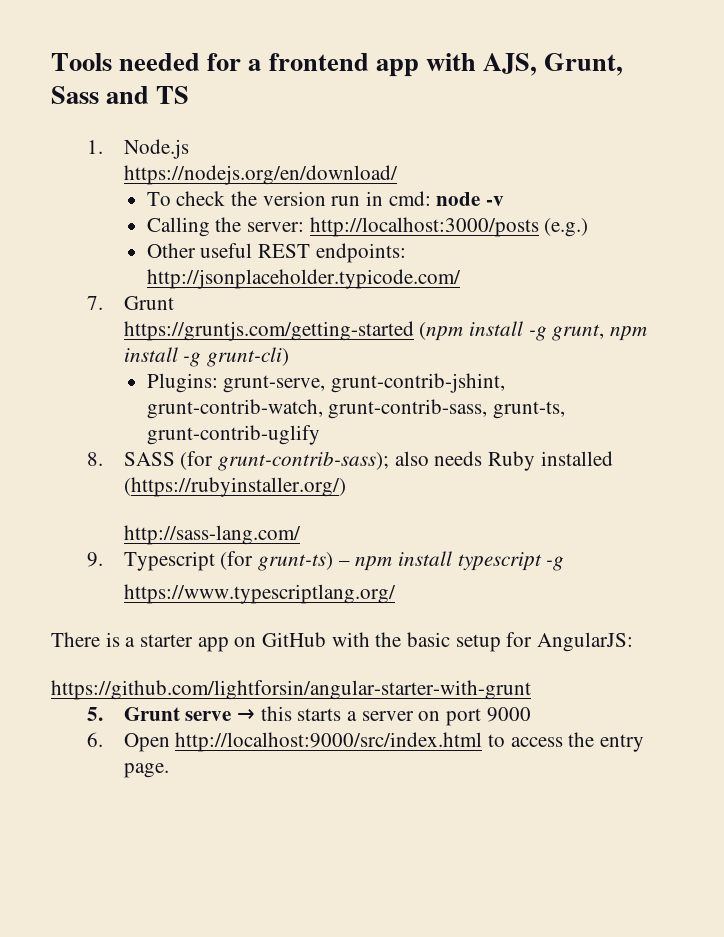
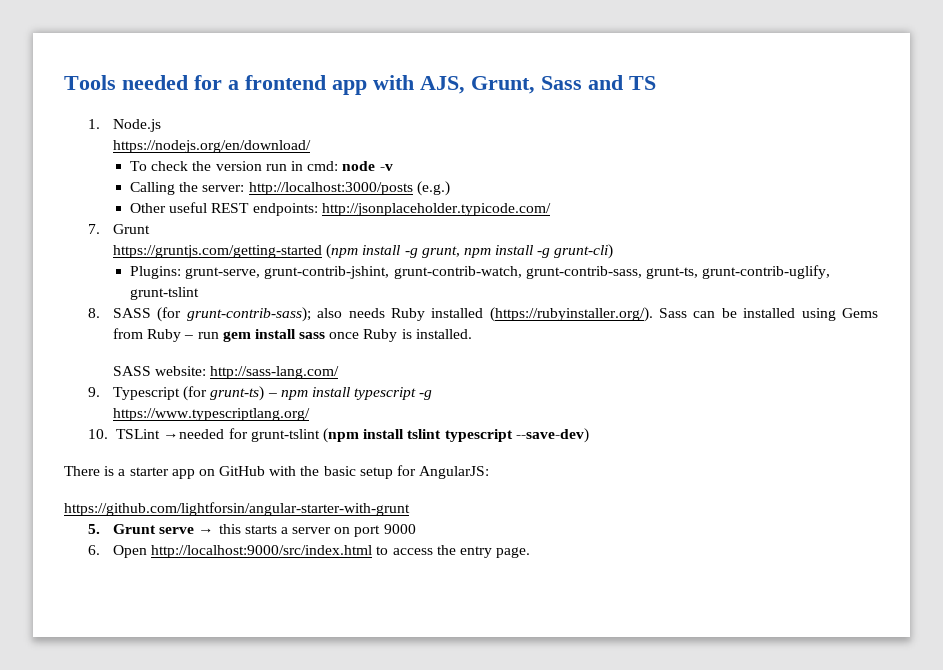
[146,425,320,445] grunt-contrib-uglify -> [702,265,831,279] [130,287,200,300] grunt-contrib-uglify, grunt-tslint
[123,477,346,497] (https://rubyinstaller.org/) // -> [489,307,878,322] [112,328,472,342] [112,366,207,376] (https://rubyinstaller.org/). Sass can be installed using Gems from Ruby – run gem install sass once Ruby is installed. // SASS website:
(396, 594) none -> [88,428,589,443] // 10. TSLint →needed for grunt-tslint (npm install tslint typescript --save-dev)

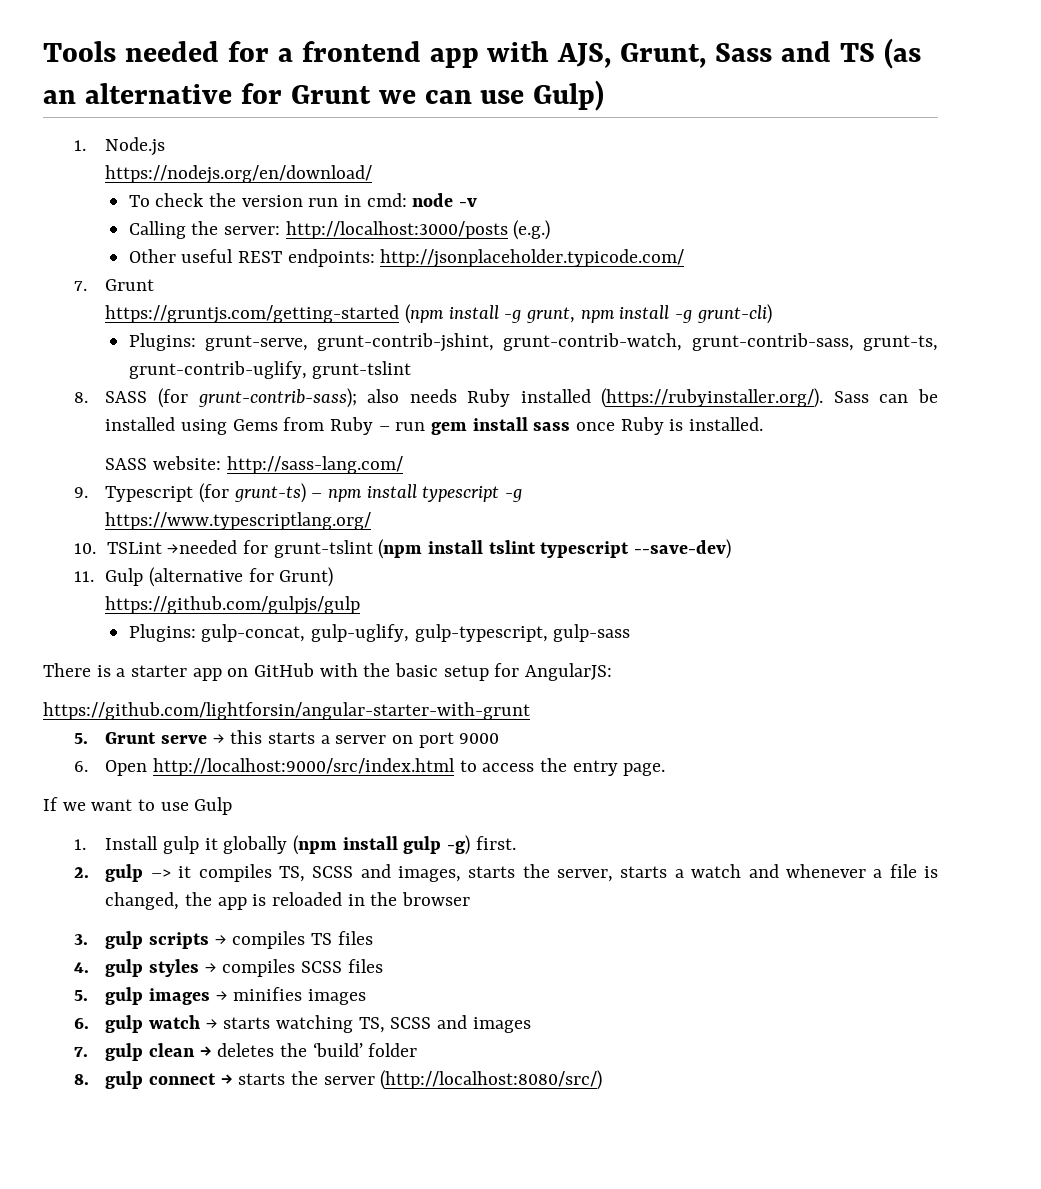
(656, 83) none -> [883,38,921,69] [43,80,605,111] (as an alternative for Grunt we can use Gulp)
(589, 435) none -> [74,567,334,587] [105,596,361,615] [128,624,631,642] // 11. Gulp (alternative for Grunt) // https://github.com/gulpjs/gulp // Plugins: gulp-concat, gulp-uglify, gulp-typescript, gulp-sass
(531, 552) none -> [43,797,233,815] [74,835,516,855] [74,864,938,882] [105,892,471,910] [74,931,373,949] [74,959,383,977] [74,987,367,1005] [74,1015,531,1033] [74,1042,418,1061] [74,1070,603,1090] // If we want to use Gulp // 1. Install gulp it globally (npm install gulp -g) first. // 2. gulp –> it compiles TS, SCSS and images, starts the server, starts a watch and whenever a file is changed, the app is reloaded in the browser // 3. gulp scripts → compiles TS files // 4. gulp styles → compiles SCSS files // 5. gulp images → minifies images // 6. gulp watch → starts watching TS, SCSS and images // 7. gulp clean → deletes the ‘build’ folder // 8. gulp connect → starts the server (http://localhost:8080/src/)

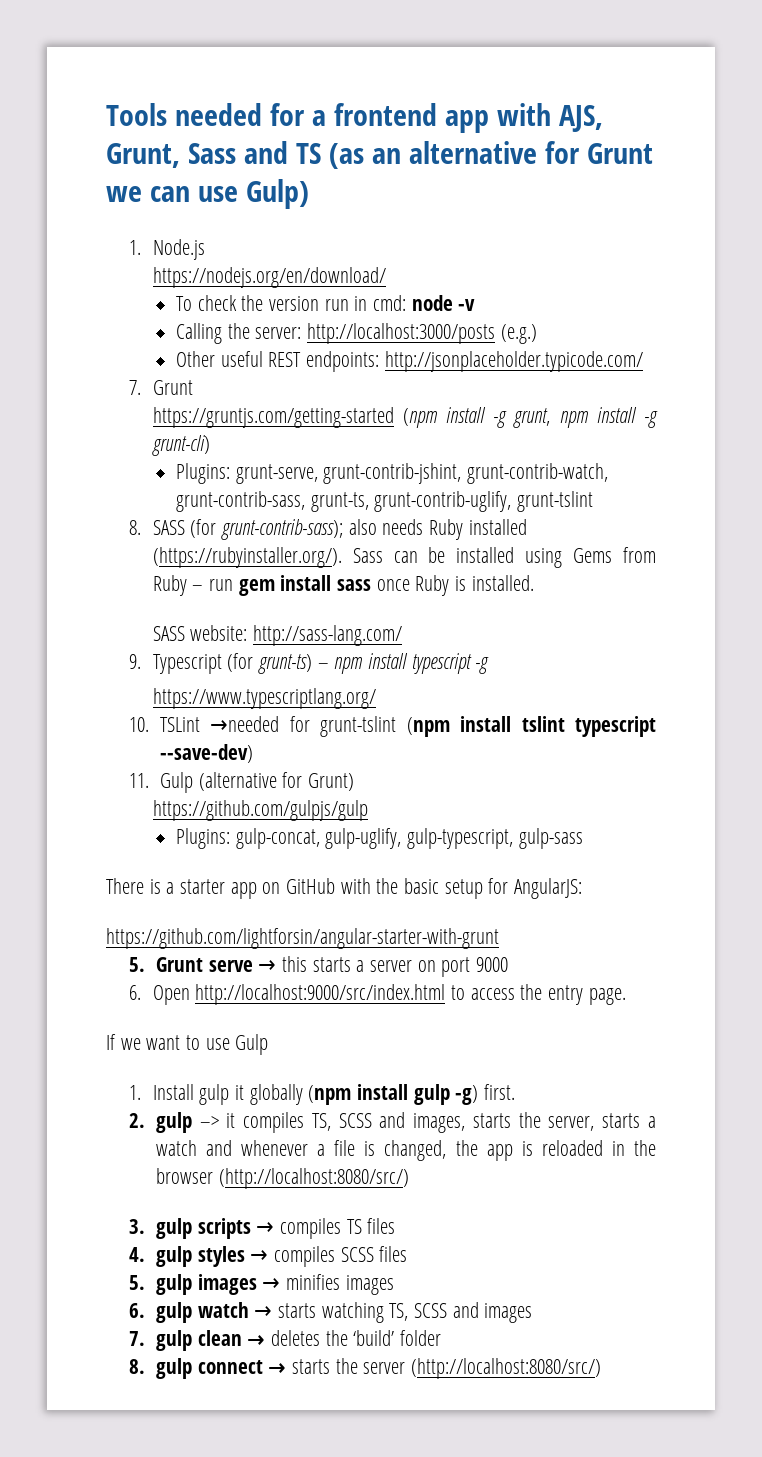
(471, 899) none -> [218,1168,409,1189] (http://localhost:8080/src/)

